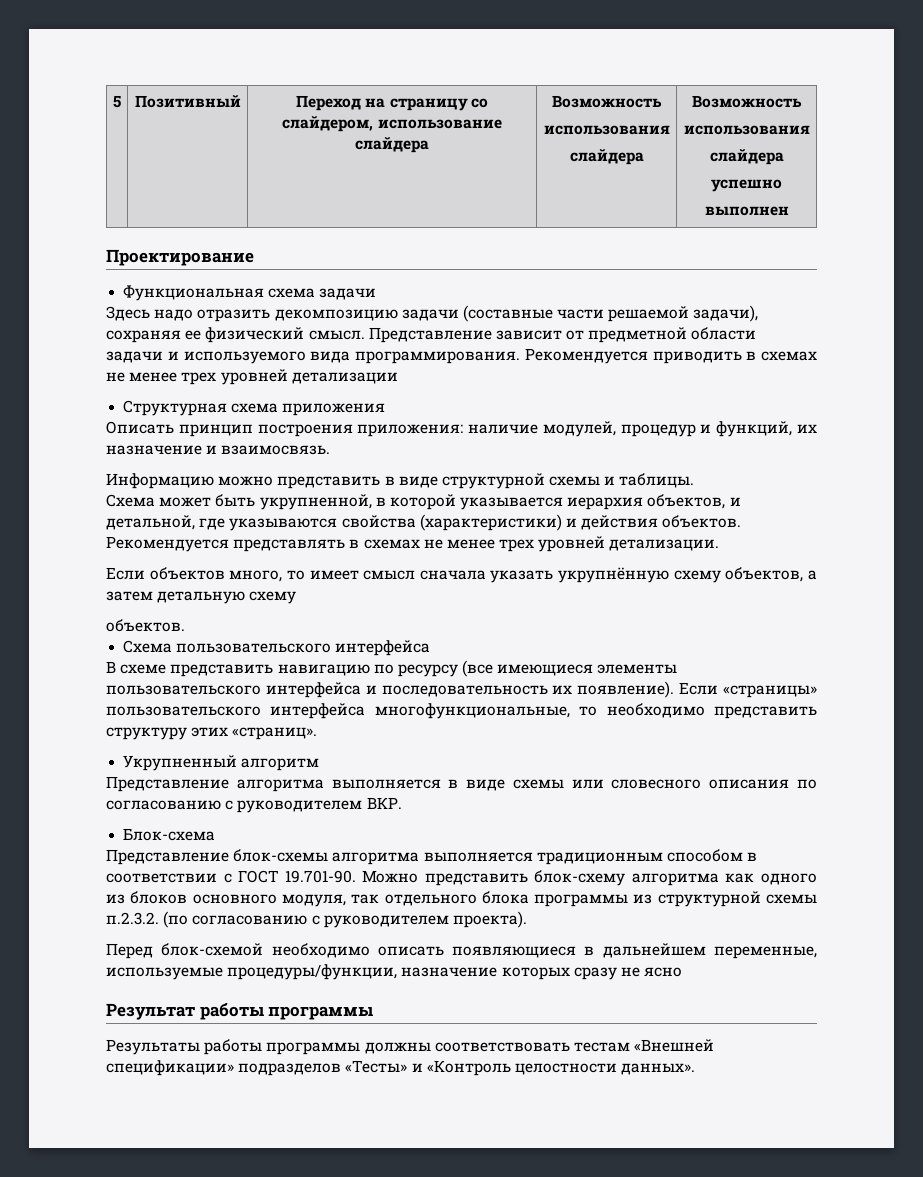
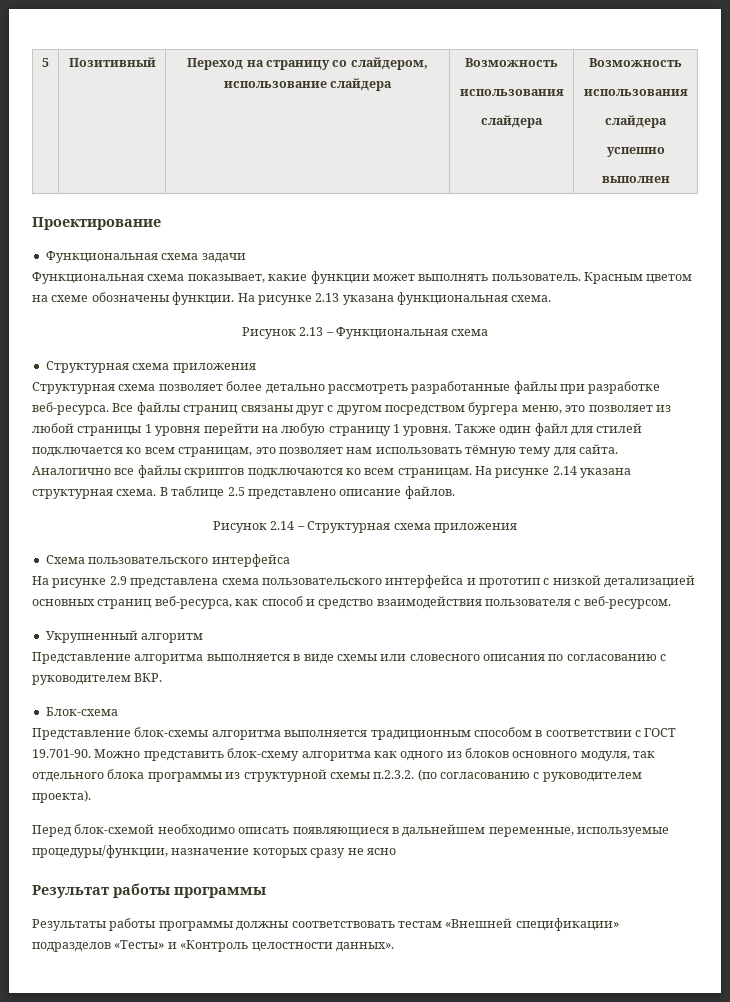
[106,305,759,322] [106,327,757,343] [106,348,817,364] [106,369,398,385] [123,400,386,416] [106,421,818,437] [106,445,331,455] [106,473,695,489] [106,494,741,510] [106,514,742,531] [106,536,720,552] [106,567,817,583] [106,591,297,604] [106,619,185,632] [123,640,431,656] [106,660,678,677] [106,681,818,698] [106,703,818,719] [106,727,318,740] Здесь надо отразить декомпозицию задачи (составные части решаемой задачи), сохраняя ее физический смысл. Представление зависит от предметной области задачи и используемого вида программирования. Рекомендуется приводить в схемах не менее трех уровней детализации // Структурная схема приложения // Описать принцип построения приложения: наличие модулей, процедур и функций, их назначение и взаимосвязь. // Информацию можно представить в виде структурной схемы и таблицы. // Схема может быть укрупненной, в которой указывается иерархия объектов, и детальной, где указываются свойства (характеристики) и действия объектов. Рекомендуется представлять в схемах не менее трех уровней детализации. // Если объектов много, то имеет смысл сначала указать укрупнённую схему объектов, а затем детальную схему // объектов. // Схема пользовательского интерфейса // В схеме представить навигацию по ресурсу (все имеющиеся элементы пользовательского интерфейса и последовательность их появление). Если «страницы» пользовательского интерфейса многофункциональные, то необходимо представить структуру этих «страниц». -> [32,271,693,284] [32,292,552,305] [241,327,489,339] [45,361,256,373] [32,381,661,394] [32,402,671,415] [32,423,643,436] [32,444,619,457] [32,465,632,478] [32,486,455,499] [213,521,517,533] [45,554,290,567] [32,575,696,588] [32,596,671,609] Функциональная схема показывает, какие функции может выполнять пользователь. Красным цветом на схеме обозначены функции. На рисунке 2.13 указана функциональная схема. // Рисунок 2.13 – Функциональная схема // Структурная схема приложения // Структурная схема позволяет более детально рассмотреть разработанные файлы при разработке веб-ресурса. Все файлы страниц связаны друг с другом посредством бургера меню, это позволяет из любой страницы 1 уровня перейти на любую страницу 1 уровня. Также один файл для стилей подключается ко всем страницам, это позволяет нам использовать тёмную тему для сайта. Аналогично все файлы скриптов подключаются ко всем страницам. На рисунке 2.14 указана структурная схема. В таблице 2.5 представлено описание файлов. // Рисунок 2.14 – Структурная схема приложения // Схема пользовательского интерфейса // На рисунке 2.9 представлена схема пользовательского интерфейса и прототип с низкой детализацией основных страниц веб-ресурса, как способ и средство взаимодействия пользователя с веб-ресурсом.

